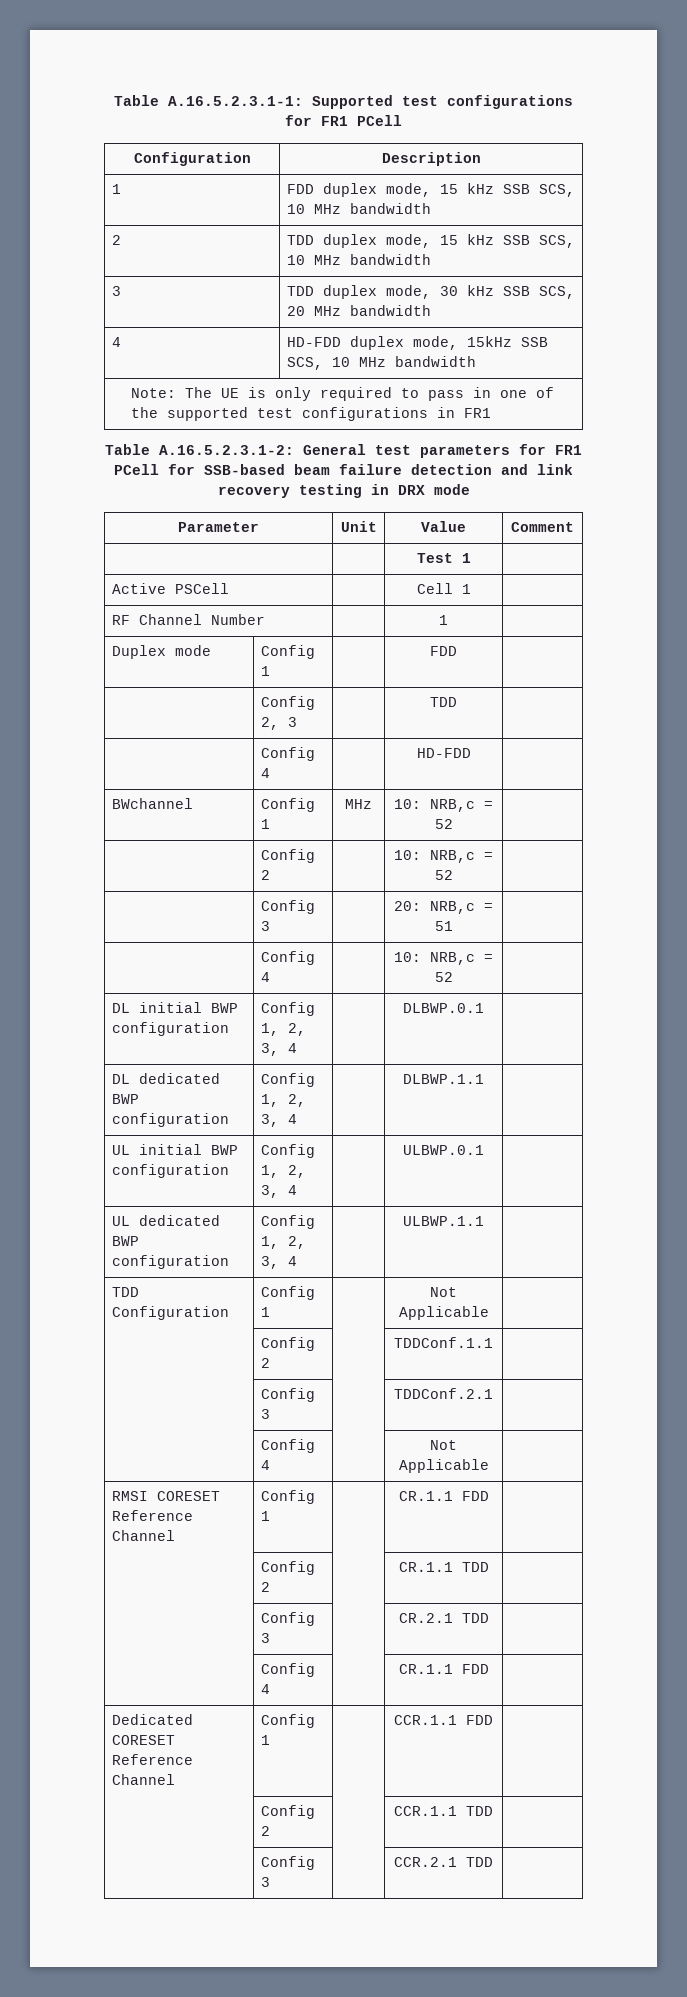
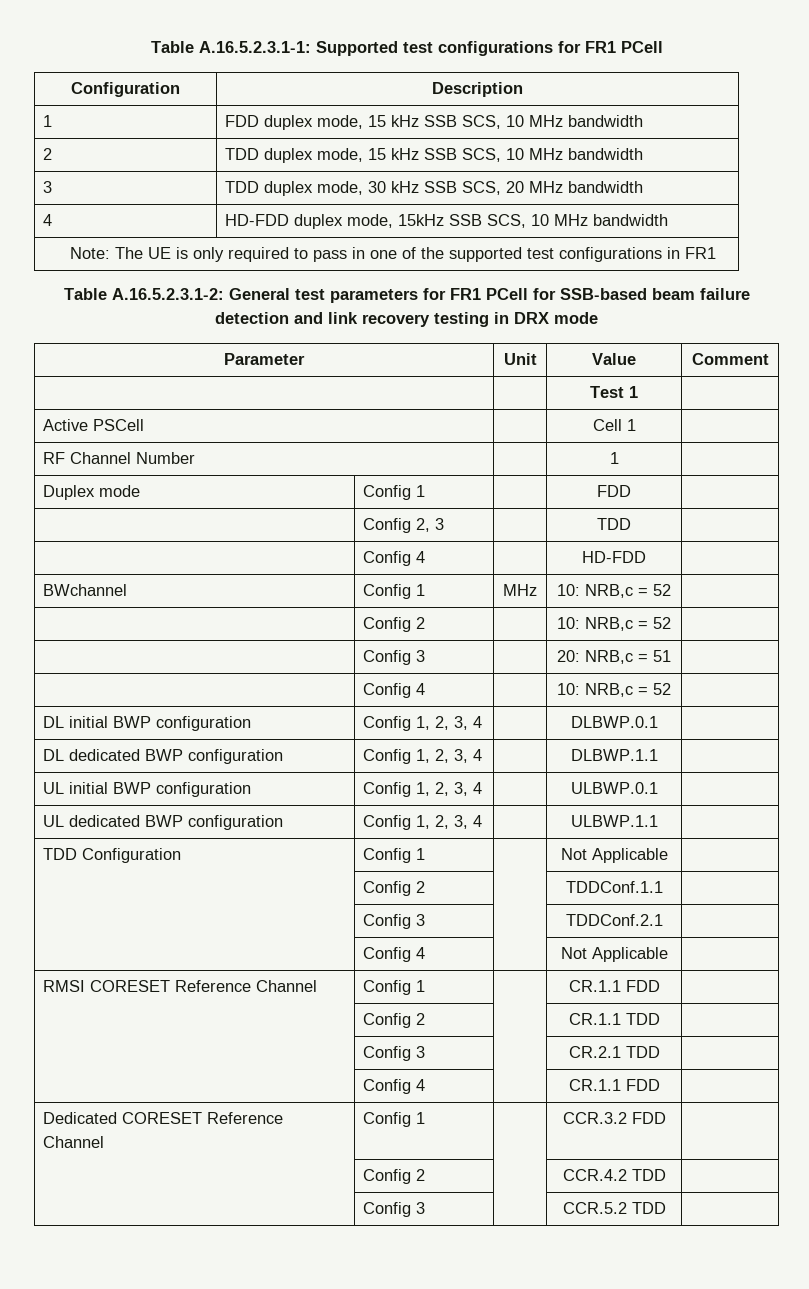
[394,1715,493,1725] [260,1805,315,1819] [260,1826,270,1836] [394,1806,493,1816] [260,1856,315,1870] [260,1877,270,1887] [394,1857,457,1867] CCR.1.1 FDD | // | Config 2 | | CCR.1.1 TDD | // | Config 3 | | CCR.2.1 -> [562,1112,666,1124] [363,1169,426,1184] [562,1169,666,1181] [363,1202,426,1217] [562,1202,627,1214] CCR.3.2 FDD | // | Config 2 | | CCR.4.2 TDD | // | Config 3 | | CCR.5.2

